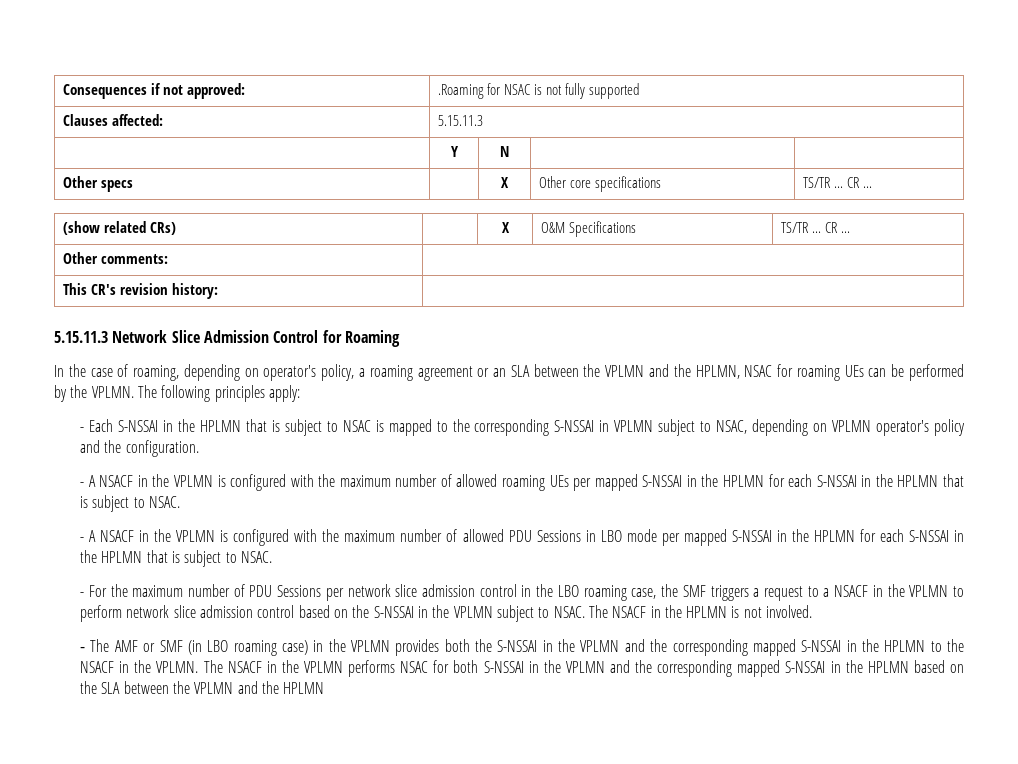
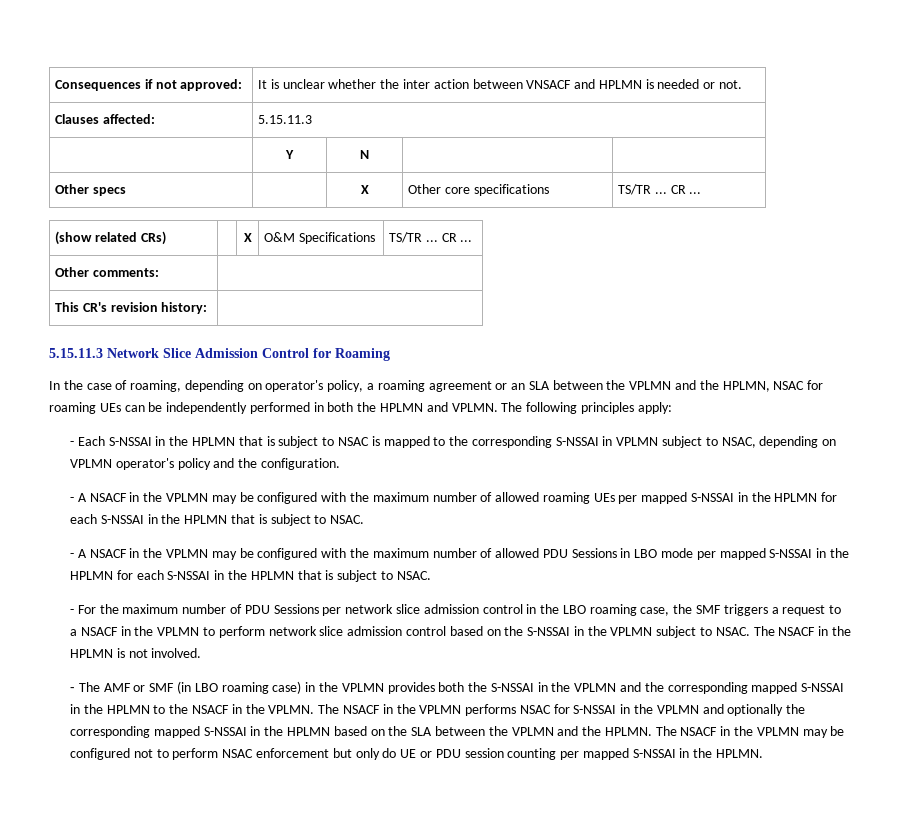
[438,83,640,99] .Roaming for NSAC is not fully supported -> [258,79,742,89] It is unclear whether the inter action between VNSACF and HPLMN is needed or not.
[909,364,965,381] [54,385,88,402] performed by the -> [166,402,448,414] independently performed in both the HPLMN and
[217,475,226,487] is -> [211,492,254,504] may be
[220,530,229,542] is -> [211,548,254,560] may be
[453,660,630,673] both S-NSSAI in the VPLMN and -> [573,704,784,716] S-NSSAI in the VPLMN and optionally
[283,682,325,694] HPLMN -> [604,726,845,738] [70,748,763,760] HPLMN. The NSACF in the VPLMN may be configured not to perform NSAC enforcement but only do UE or PDU session counting per mapped S-NSSAI in the HPLMN.

